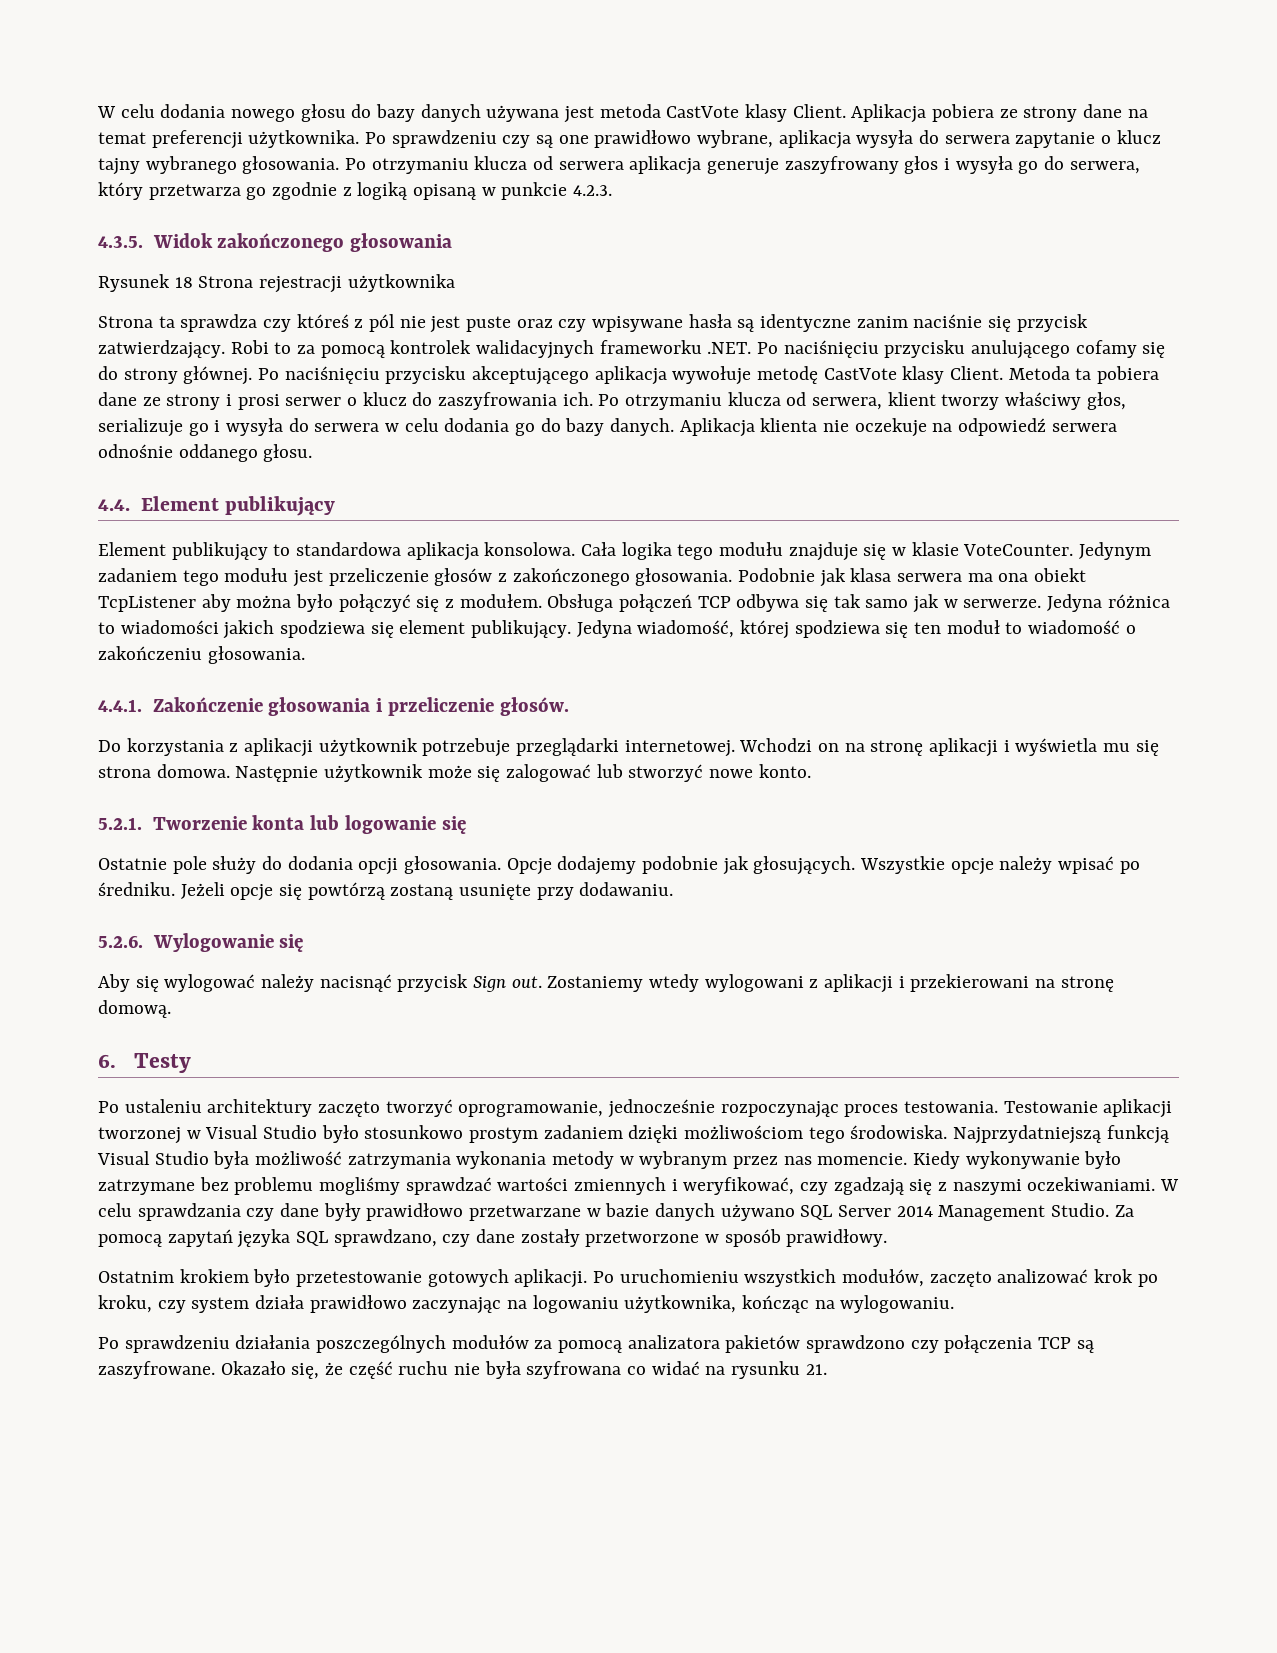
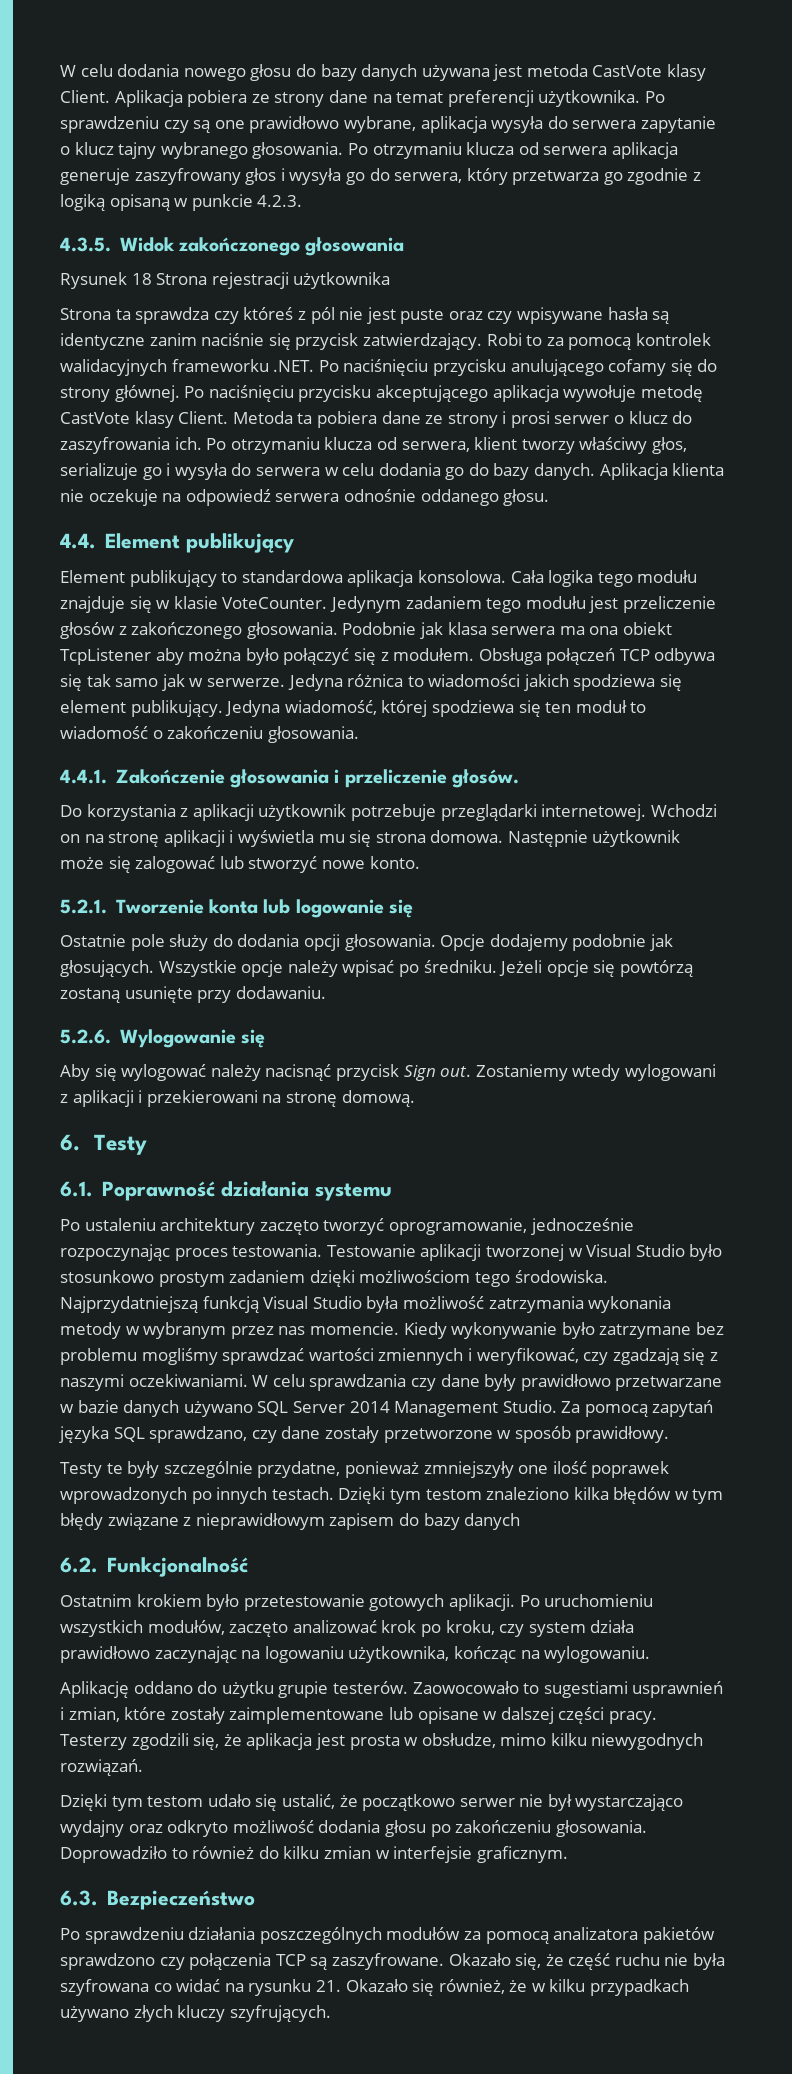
(191, 1063) none -> [60,1181,392,1201] // 6.1. Poprawność działania systemu
(888, 1238) none -> [60,1461,670,1478] [60,1487,724,1504] [60,1513,521,1530] [60,1557,248,1577] // Testy te były szczególnie przydatne, ponieważ zmniejszyły one ilość poprawek wprowadzonych po innych testach. Dzięki tym testom znaleziono kilka błędów w tym błędy związane z nieprawidłowym zapisem do bazy danych // 6.2. Funkcjonalność
(955, 1304) none -> [60,1681,724,1698] [60,1707,657,1724] [60,1733,704,1750] [60,1759,143,1776] [60,1794,684,1811] [60,1820,647,1837] [60,1846,568,1863] [60,1890,255,1910] // Aplikację oddano do użytku grupie testerów. Zaowocowało to sugestiami usprawnień i zmian, które zostały zaimplementowane lub opisane w dalszej części pracy. Testerzy zgodzili się, że aplikacja jest prosta w obsłudze, mimo kilku niewygodnych rozwiązań. // Dzięki tym testom udało się ustalić, że początkowo serwer nie był wystarczająco wydajny oraz odkryto możliwość dodania głosu po zakończeniu głosowania. Doprowadziło to również do kilku zmian w interfejsie graficznym. // 6.3. Bezpieczeństwo
(827, 1369) none -> [345,1979,690,1996] [60,2005,331,2022] Okazało się również, że w kilku przypadkach używano złych kluczy szyfrujących.

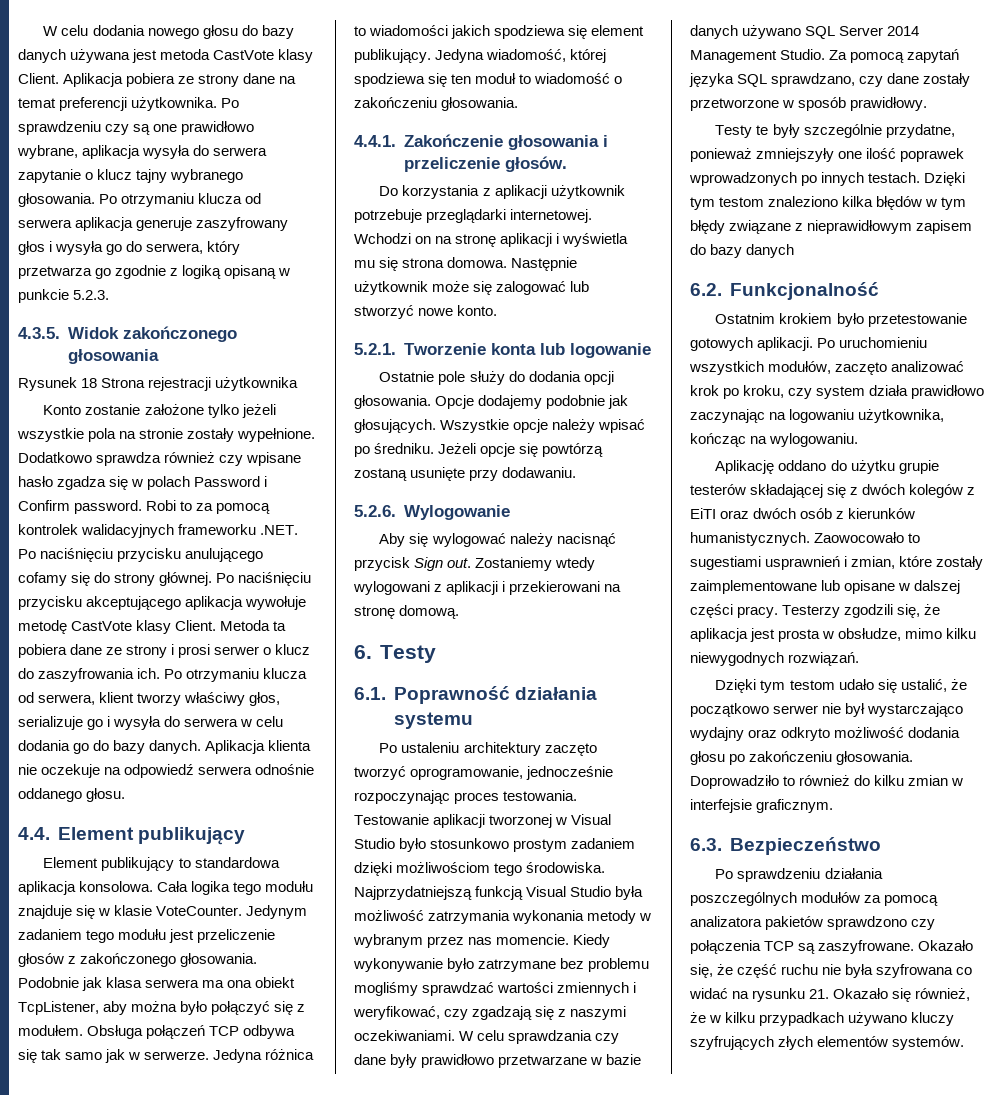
[257,195,303,207] 4.2.3. -> [73,290,110,300] 5.2.3.
[60,307,670,324] [60,333,482,350] Strona ta sprawdza czy któreś z pól nie jest puste oraz czy wpisywane hasła są identyczne zanim naciśnie się przycisk zatwierdzający. -> [43,404,276,418] [17,428,316,442] [18,452,302,466] [18,476,268,490] [18,500,143,514] Konto zostanie założone tylko jeżeli wszystkie pola na stronie zostały wypełnione. Dodatkowo sprawdza również czy wpisane hasło zgadza się w polach Password i Confirm password.
[60,648,151,665] TcpListener -> [18,1001,99,1015] TcpListener,
[389,899,414,918] się -> (651, 350) none
[240,1029,265,1048] się -> (510, 512) none
[332,1681,408,1694] testerów. -> [690,484,976,498] [690,508,916,519] [690,532,810,546] testerów składającej się z dwóch kolegów z EiTI oraz dwóch osób z kierunków humanistycznych.
[133,2005,331,2022] złych kluczy szyfrujących. -> [911,1012,955,1026] [690,1036,965,1050] kluczy szyfrujących złych elementów systemów.

